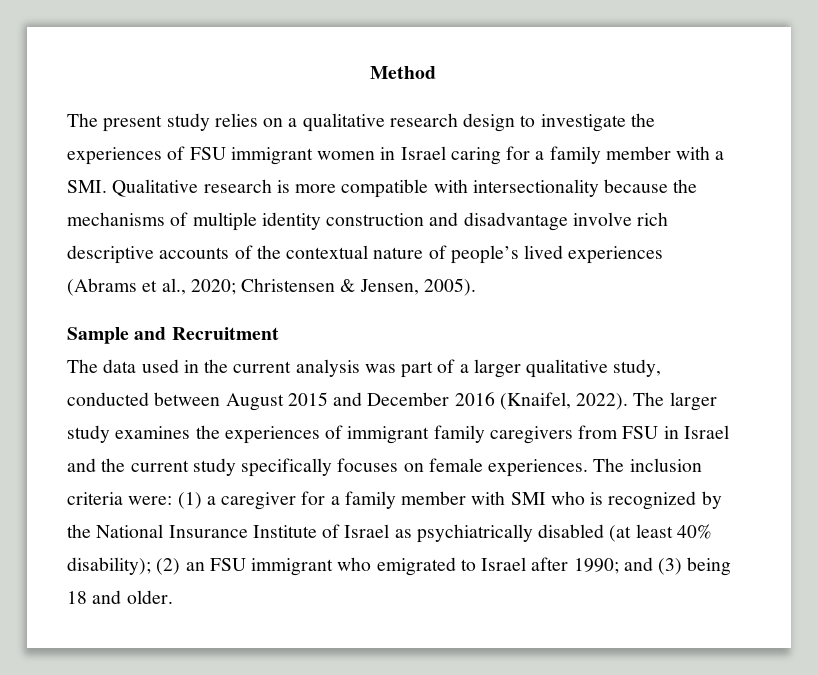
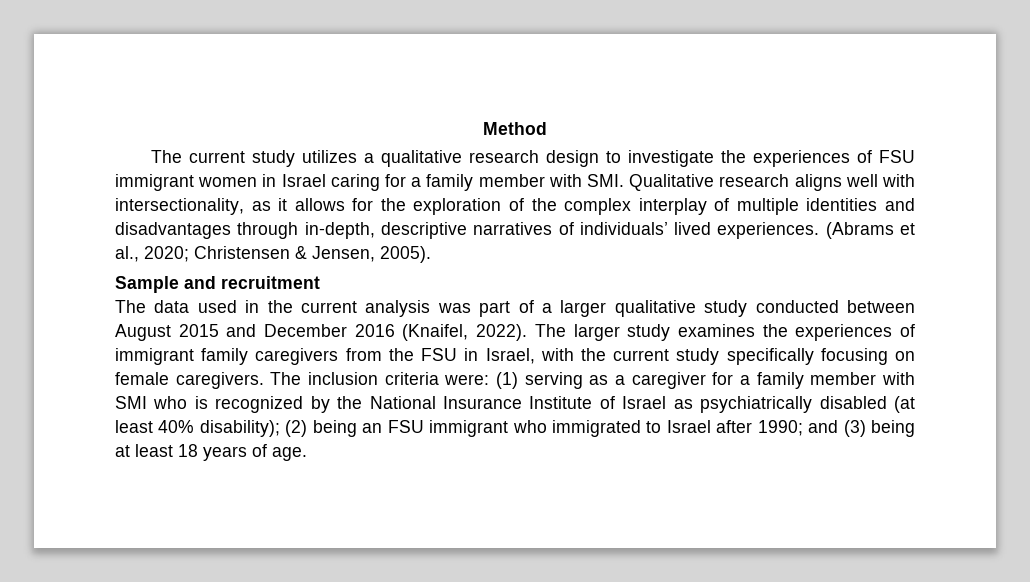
[103,113,284,132] present study relies on -> [188,150,357,167] current study utilizes
[715,151,725,160] a -> (582, 180) none
[276,179,698,198] [67,212,669,231] [67,245,664,264] is more compatible with intersectionality because the mechanisms of multiple identity construction and disadvantage involve rich descriptive accounts of the contextual nature of people’s lived experiences -> [794,174,916,191] [115,198,915,215] [115,222,820,239] aligns well with intersectionality, as it allows for the exploration of the complex interplay of multiple identities and disadvantages through in-depth, descriptive narratives of individuals’ lived experiences.
[171,327,279,340] Recruitment -> [221,276,320,289] recruitment
[613,359,662,377] study, -> [704,300,748,317] study
(619, 432) none -> [388,348,414,361] the
[683,425,729,439] [67,458,96,472] Israel and -> [485,348,574,364] Israel, with
[337,458,399,472] focuses -> [820,348,888,365] focusing
[488,459,589,477] experiences. -> [175,372,264,389] caregivers.
(202, 500) none -> [524,372,609,389] serving as
(181, 566) none -> [312,420,357,437] being
[376,557,456,576] emigrated -> [551,420,641,437] immigrated
[67,590,173,604] 18 and older. -> [115,444,307,461] at least 18 years of age.

